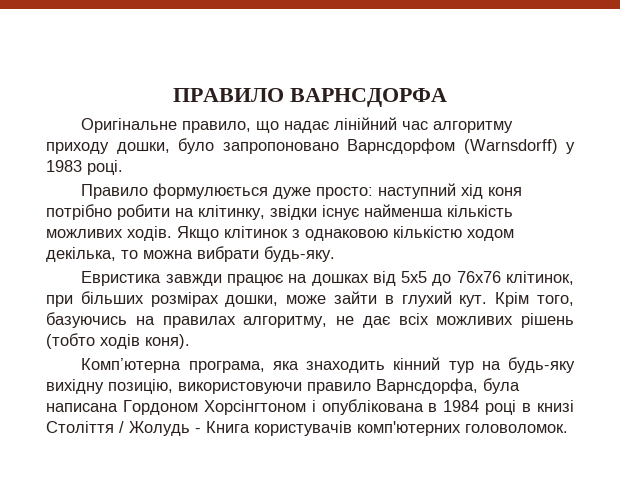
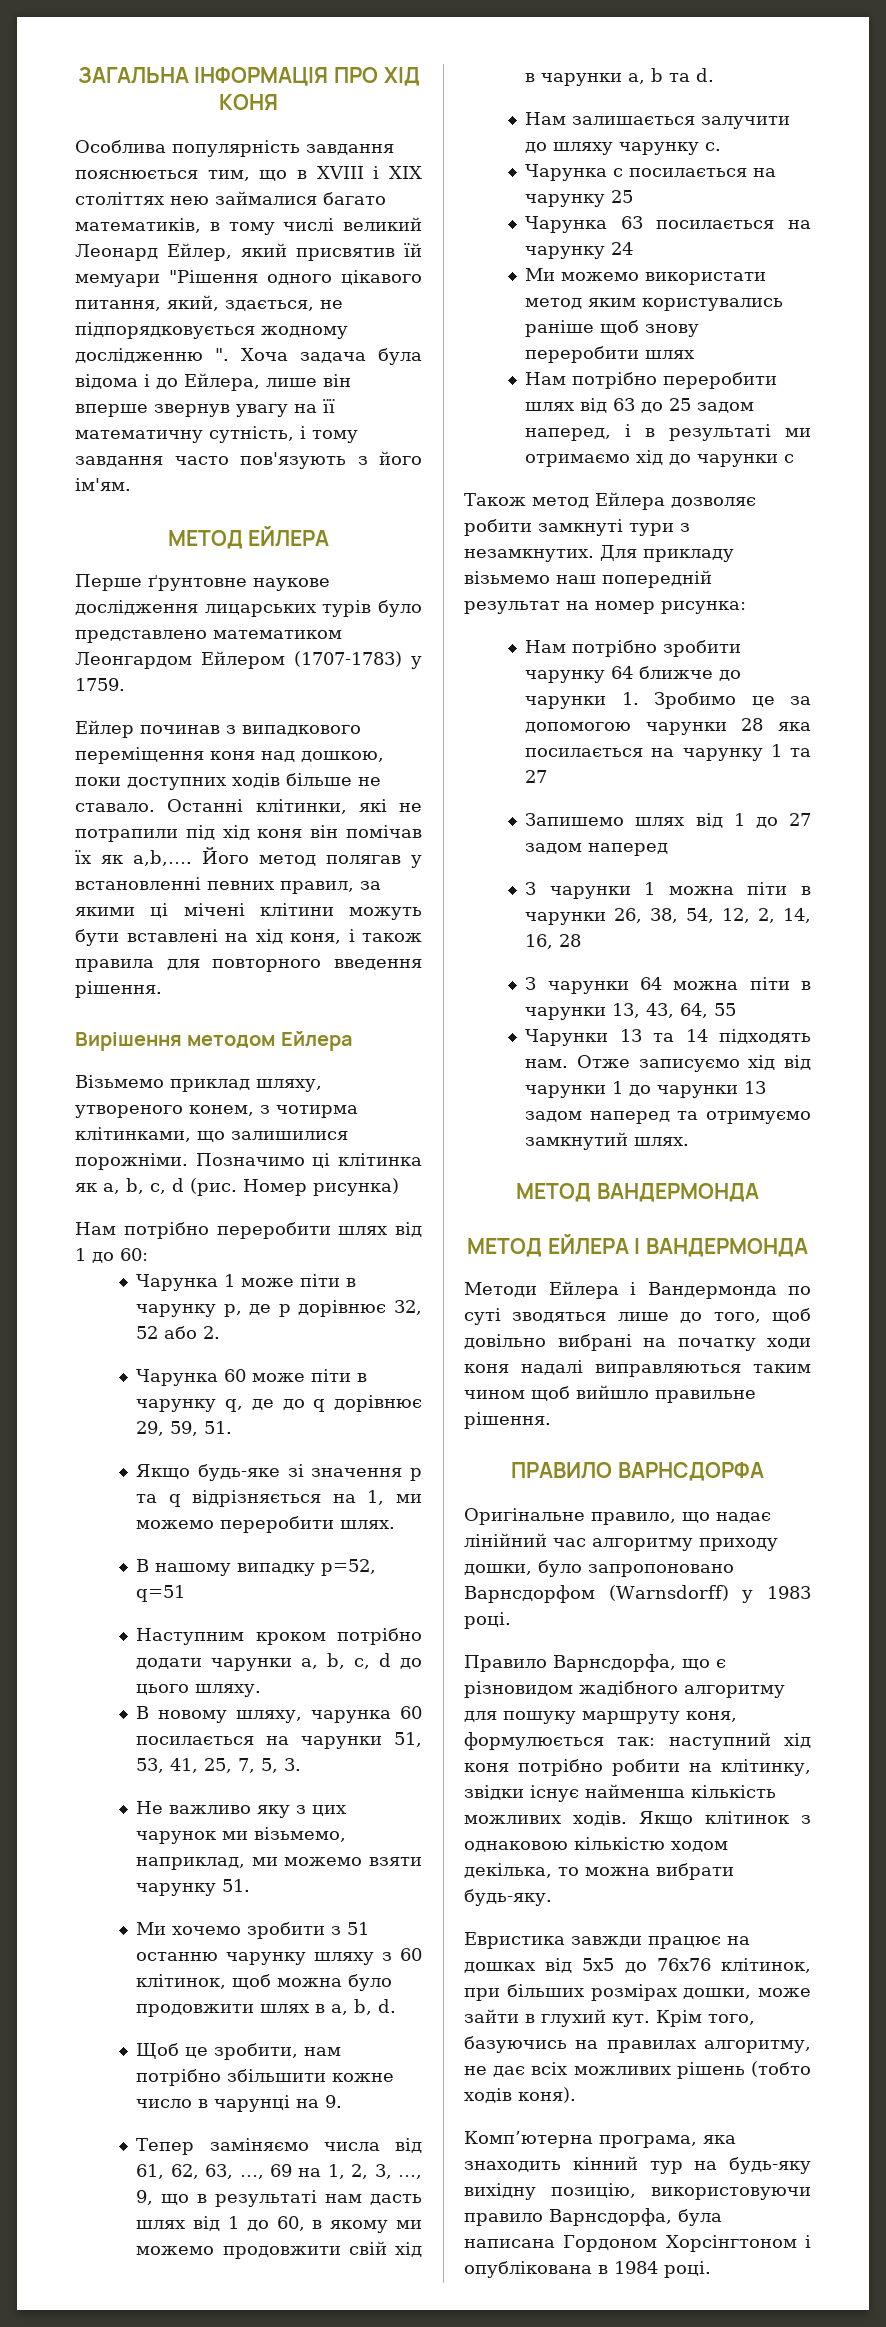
(173, 95) none -> [77,67,420,86] [219,94,278,110] [75,140,394,157] [75,166,422,181] [75,191,386,205] [75,217,422,235] [75,243,422,261] [75,270,422,287] [75,295,343,311] [75,322,348,339] [75,348,422,365] [75,373,351,391] [75,399,335,417] [75,426,358,443] [75,451,422,469] [75,478,131,491] [167,526,330,549] [75,574,330,591] [75,600,422,617] [75,630,342,643] [75,651,422,669] [75,678,125,691] [75,720,361,738] [75,747,384,764] [75,773,381,790] [75,799,422,814] [75,825,423,842] [75,847,422,868] [75,877,381,894] [75,903,422,920] [75,929,422,946] [75,959,422,972] [75,981,162,998] [75,1031,353,1051] [75,1075,322,1092] [75,1105,358,1118] [75,1127,348,1142] [75,1153,422,1170] [75,1178,399,1196] [75,1222,422,1239] [75,1248,148,1263] [136,1274,357,1291] [136,1300,422,1317] [136,1326,221,1339] [136,1369,368,1386] [136,1395,422,1412] [136,1421,233,1436] [136,1464,422,1481] [136,1490,422,1507] [136,1516,396,1533] [136,1559,377,1576] [136,1585,186,1602] [136,1628,422,1645] [136,1653,422,1671] [136,1684,262,1697] [136,1706,422,1723] [136,1732,422,1749] [136,1758,302,1773] [136,1801,347,1818] [136,1827,347,1844] [136,1857,422,1870] [136,1879,251,1896] [136,1922,370,1939] [136,1948,422,1965] [136,1974,393,1991] [136,1999,397,2017] [136,2043,342,2060] [136,2069,395,2086] [136,2095,343,2112] [136,2138,422,2155] [136,2164,422,2179] [136,2190,423,2207] [136,2216,422,2233] [136,2241,422,2259] [525,68,715,86] [525,112,791,129] [525,142,722,155] [525,164,777,181] [525,190,634,207] [525,216,811,233] [525,242,634,259] [525,268,767,285] [525,298,784,311] [525,320,700,337] [525,346,695,363] [525,372,778,389] [525,398,755,413] [525,424,811,441] [525,450,795,467] [464,492,756,510] [464,519,690,536] [464,545,734,562] [464,570,712,588] [464,601,746,614] [525,640,742,657] [525,666,742,683] [525,692,811,709] [525,718,811,735] [525,744,811,761] [525,770,548,783] [525,813,811,828] [525,843,669,856] [525,882,811,899] [525,908,811,925] [525,934,582,949] [525,977,811,994] [525,1003,737,1020] [525,1029,811,1046] [525,1055,811,1072] [525,1081,767,1098] [525,1111,811,1124] [525,1132,690,1150] [516,1183,759,1202] [466,1234,809,1257] [464,1281,811,1299] [464,1308,811,1325] [464,1334,811,1351] [464,1360,811,1377] [464,1385,756,1403] [464,1412,551,1429] ЗАГАЛЬНА ІНФОРМАЦІЯ ПРО ХІД КОНЯ // Особлива популярність завдання пояснюється тим, що в XVIII і XIX століттях нею займалися багато математиків, в тому числі великий Леонард Ейлер, який присвятив їй мемуари "Рішення одного цікавого питання, який, здається, не підпорядковується жодному дослідженню ". Хоча задача була відома і до Ейлера, лише він вперше звернув увагу на її математичну сутність, і тому завдання часто пов'язують з його ім'ям. // МЕТОД ЕЙЛЕРА // Перше ґрунтовне наукове дослідження лицарських турів було представлено математиком Леонгардом Ейлером (1707-1783) у 1759. // Ейлер починав з випадкового переміщення коня над дошкою, поки доступних ходів більше не ставало. Останні клітинки, які не потрапили під хід коня він помічав їх як a,b,…. Його метод полягав у встановленні певних правил, за якими ці мічені клітини можуть бути вставлені на хід коня, і також правила для повторного введення рішення. // Вирішення методом Ейлера // Візьмемо приклад шляху, утвореного конем, з чотирма клітинками, що залишилися порожніми. Позначимо ці клітинка як a, b, c, d (рис. Номер рисунка) // Нам потрібно переробити шлях від 1 до 60: // Чарунка 1 може піти в чарунку p, де p дорівнює 32, 52 або 2. // Чарунка 60 може піти в чарунку q, де до q дорівнює 29, 59, 51. // Якщо будь-яке зі значення p та q відрізняється на 1, ми можемо переробити шлях. // В нашому випадку p=52, q=51 // Наступним кроком потрібно додати чарунки a, b, c, d до цього шляху. // В новому шляху, чарунка 60 посилається на чарунки 51, 53, 41, 25, 7, 5, 3. // Не важливо яку з цих чарунок ми візьмемо, наприклад, ми можемо взяти чарунку 51. // Ми хочемо зробити з 51 останню чарунку шляху з 60 клітинок, щоб можна було продовжити шлях в a, b, d. // Щоб це зробити, нам потрібно збільшити кожне число в чарунці на 9. // Тепер заміняємо числа від 61, 62, 63, …, 69 на 1, 2, 3, …, 9, що в результаті нам дасть шлях від 1 до 60, в якому ми можемо продовжити свій хід в чарунки a, b та d. // Нам залишається залучити до шляху чарунку с. // Чарунка с посилається на чарунку 25 // Чарунка 63 посилається на чарунку 24 // Ми можемо використати метод яким користувались раніше щоб знову переробити шлях // Нам потрібно переробити шлях від 63 до 25 задом наперед, і в результаті ми отримаємо хід до чарунки с // Також метод Ейлера дозволяє робити замкнуті тури з незамкнутих. Для прикладу візьмемо наш попередній результат на номер рисунка: // Нам потрібно зробити чарунку 64 ближче до чарунки 1. Зробимо це за допомогою чарунки 28 яка посилається на чарунку 1 та 27 // Запишемо шлях від 1 до 27 задом наперед // З чарунки 1 можна піти в чарунки 26, 38, 54, 12, 2, 14, 16, 28 // З чарунки 64 можна піти в чарунки 13, 43, 64, 55 // Чарунки 13 та 14 підходять нам. Отже записуємо хід від чарунки 1 до чарунки 13 задом наперед та отримуємо замкнутий шлях. // МЕТОД ВАНДЕРМОНДА // МЕТОД ЕЙЛЕРА І ВАНДЕРМОНДА // Методи Ейлера і Вандермонда по суті зводяться лише до того, щоб довільно вибрані на початку ходи коня надалі виправляються таким чином щоб вийшло правильне рішення. //
[153,183,374,199] формулюється дуже просто: -> [553,1654,726,1672] [464,1681,785,1698] [464,1711,737,1724] [464,1732,656,1750] Варнсдорфа, що є різновидом жадібного алгоритму для пошуку маршруту коня, формулюється так:
[485,400,575,415] [46,421,568,436] році в книзі Століття / Жолудь - Книга користувачів комп'ютерних головоломок. -> [664,2261,711,2278] році.

